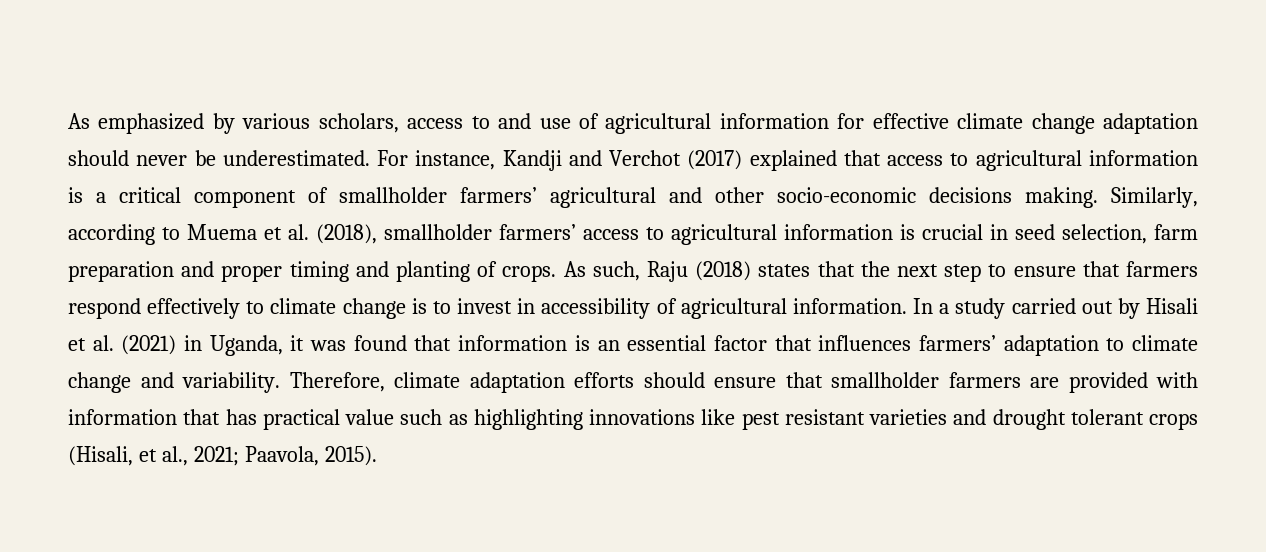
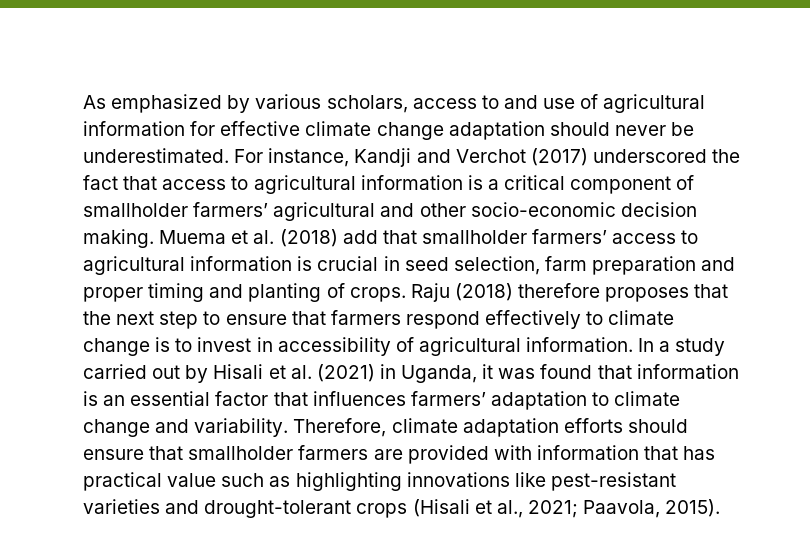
[749,150,837,171] explained -> [592,149,741,163] [83,175,118,190] underscored the fact
[929,187,1198,208] [68,224,377,245] decisions making. Similarly, according to Muema et al. (2018), -> [620,202,697,217] [83,229,417,248] decision making. Muema et al. (2018) add that
[563,261,811,282] As such, Raju (2018) states -> [410,283,690,302] Raju (2018) therefore proposes
[741,409,1198,430] [68,446,133,466] pest resistant varieties and drought tolerant crops (Hisali, -> [550,472,676,491] [83,499,470,518] pest-resistant varieties and drought-tolerant crops (Hisali

